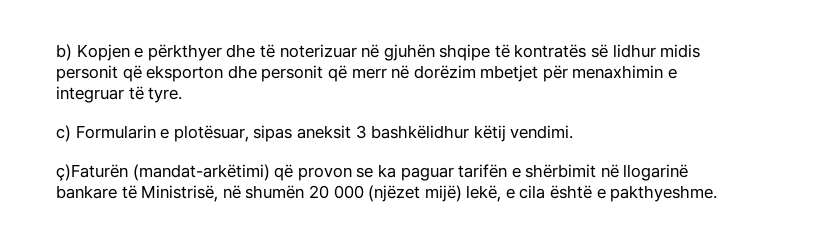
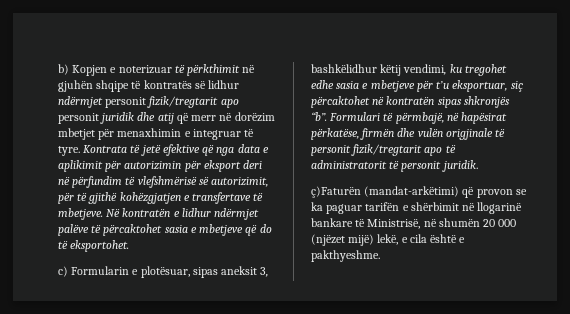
[147,44,357,61] përkthyer dhe të noterizuar -> [118,64,241,76] noterizuar të përkthimit
[660,44,701,58] [56,65,324,82] midis personit që eksporton dhe personit -> [58,96,239,108] [58,112,174,124] ndërmjet personit fizik/tregtarit apo personit juridik dhe atij
(183, 95) none -> [83,144,269,156] [58,160,263,172] [58,176,269,188] [58,192,264,204] [58,208,260,220] [58,224,272,236] [58,240,130,252] Kontrata të jetë efektive që nga data e aplikimit për autorizimin për eksport deri në përfundim të vlefshmërisë së autorizimit, për të gjithë kohëzgjatjen e transfertave të mbetjeve. Në kontratën e lidhur ndërmjet palëve të përcaktohet sasia e mbetjeve që do të eksportohet.
[355,125,367,139] 3 -> [260,267,269,277] 3,
[510,125,574,139] vendimi. -> [403,64,507,76] [311,80,523,92] [311,96,510,108] [311,112,508,124] [311,128,506,140] [311,144,456,156] [311,160,478,172] vendimi, ku tregohet edhe sasia e mbetjeve për t’u eksportuar, siç përcaktohet në kontratën sipas shkronjës “b”. Formulari të përmbajë, në hapësirat përkatëse, firmën dhe vulën origjinale të personit fizik/tregtarit apo të administratorit të personit juridik.

